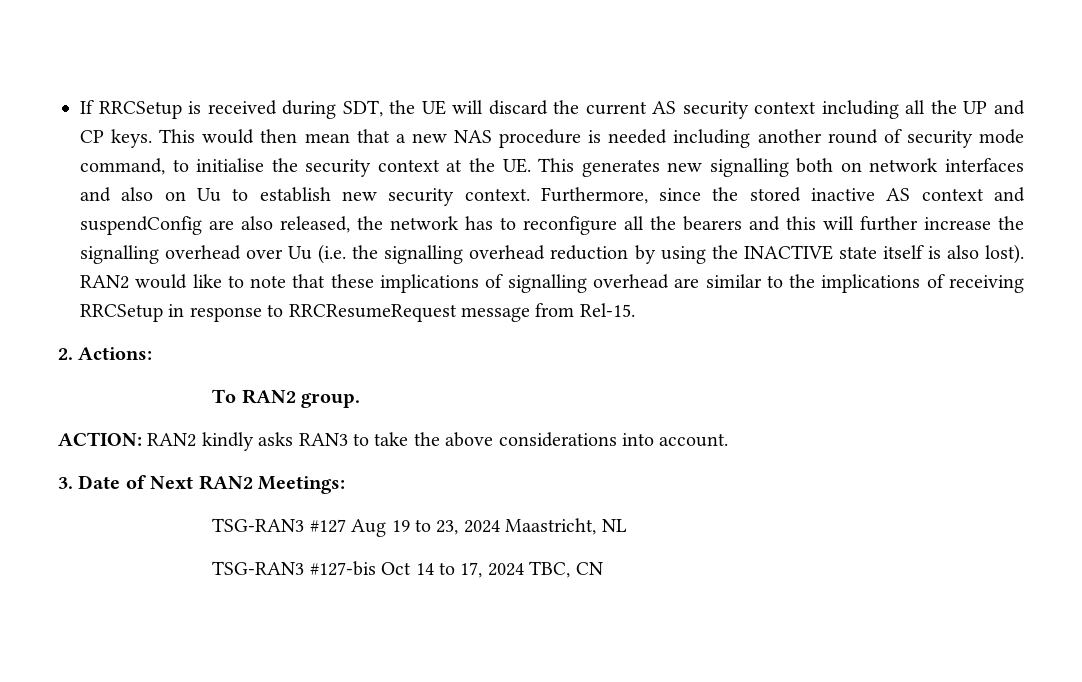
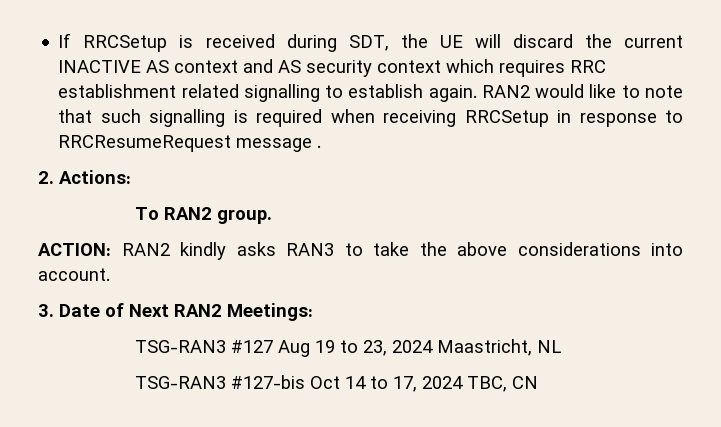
[652,100,1025,119] [80,129,1024,148] [80,158,1024,177] [80,187,1025,206] [80,216,1024,235] [80,244,1024,264] AS security context including all the UP and CP keys. This would then mean that a new NAS procedure is needed including another round of security mode command, to initialise the security context at the UE. This generates new signalling both on network interfaces and also on Uu to establish new security context. Furthermore, since the stored inactive AS context and suspendConfig are also released, the network has to reconfigure all the bearers and this will further increase the signalling overhead over Uu (i.e. the signalling overhead reduction by using the INACTIVE state itself is also lost). -> [58,59,607,77] [58,84,477,102] INACTIVE AS context and AS security context which requires RRC establishment related signalling to establish again.
[330,274,945,293] these implications of signalling overhead are similar to the implications of -> [100,109,375,127] such signalling is required when
[535,303,635,317] from Rel-15. -> [317,145,322,148] .

